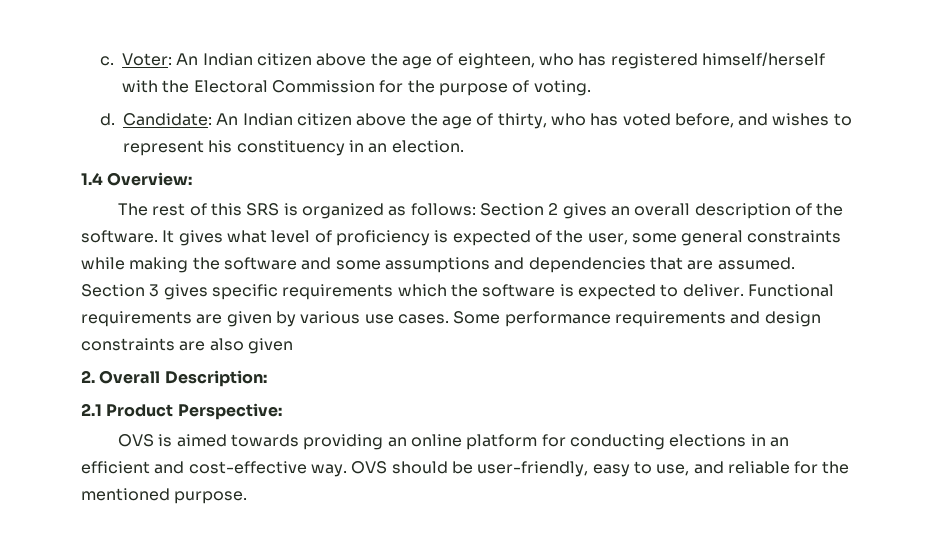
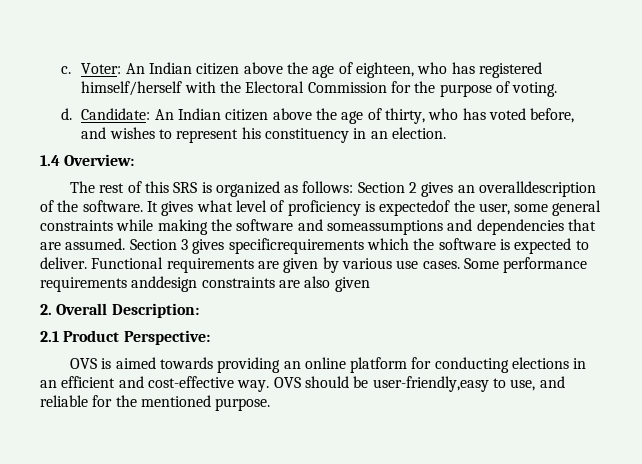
[634,203,791,219] overall description -> [479,181,597,197] overalldescription
[452,230,552,246] expected of -> [379,200,451,216] expectedof
[335,257,490,273] some assumptions -> [326,220,443,235] someassumptions
[211,284,394,300] specific requirements -> [228,238,364,254] specificrequirements
[730,311,821,327] and design -> [131,276,198,292] anddesign
[477,461,630,477] user-friendly, easy -> [372,376,489,392] user-friendly,easy

